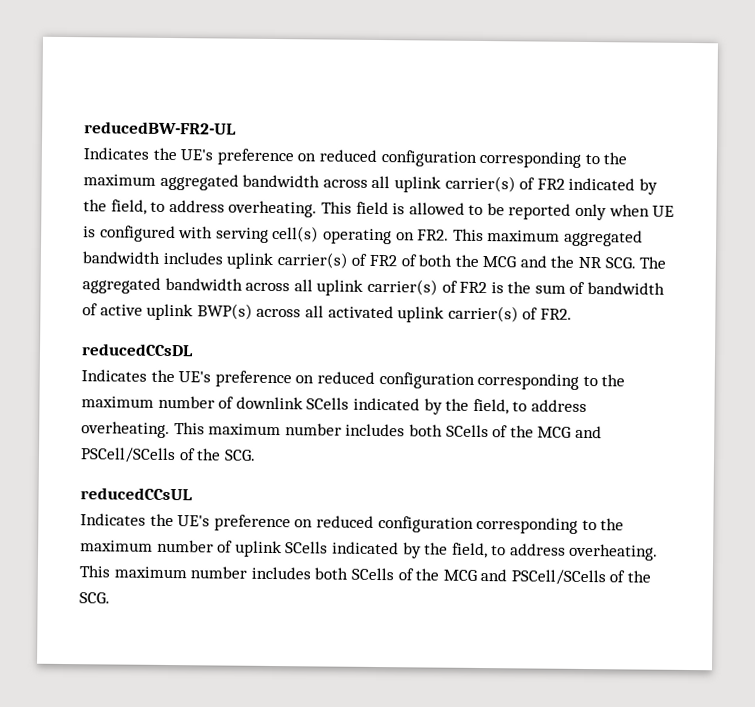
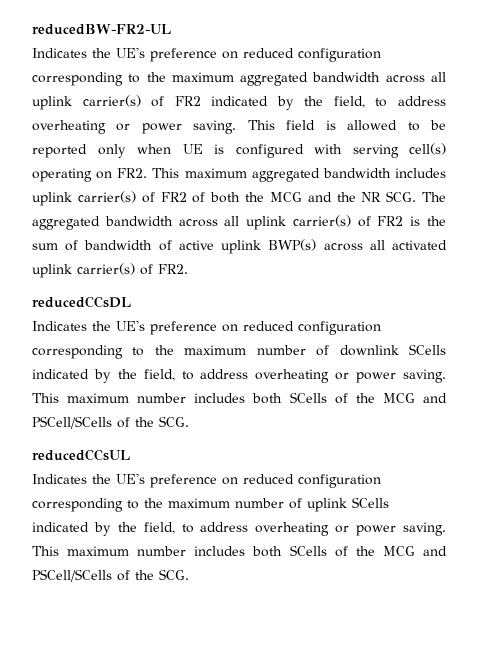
[228,200,318,218] overheating. -> [32,120,237,134] overheating or power saving.
[81,421,170,439] overheating. -> [255,369,447,383] overheating or power saving.
[569,543,659,561] overheating. -> [255,522,447,536] overheating or power saving.

